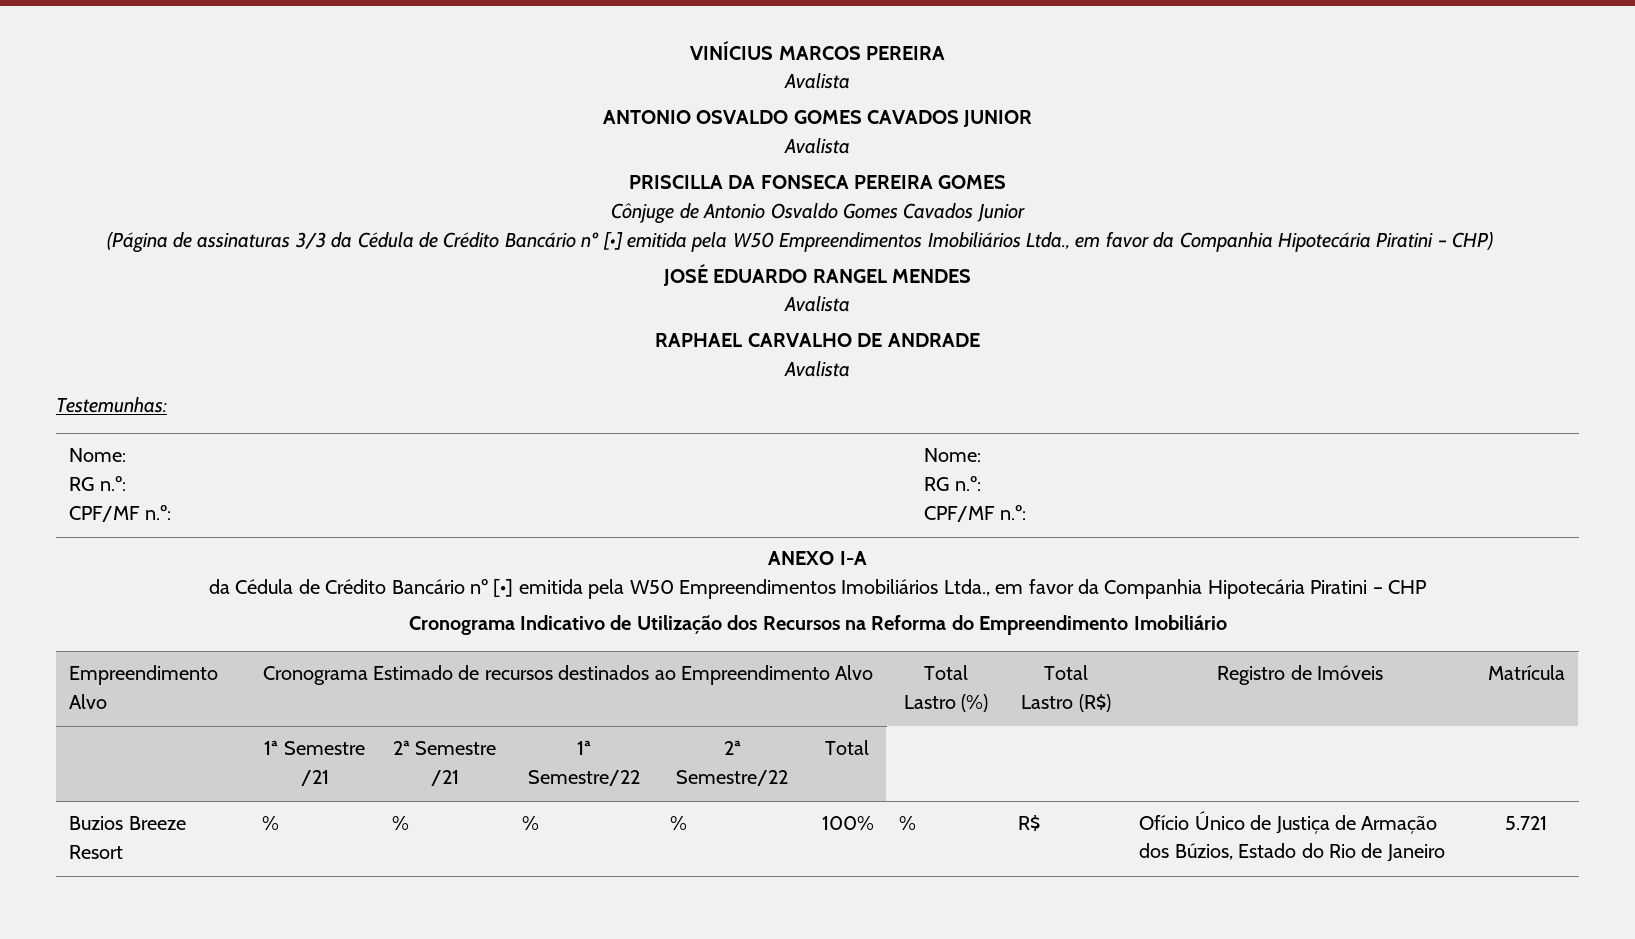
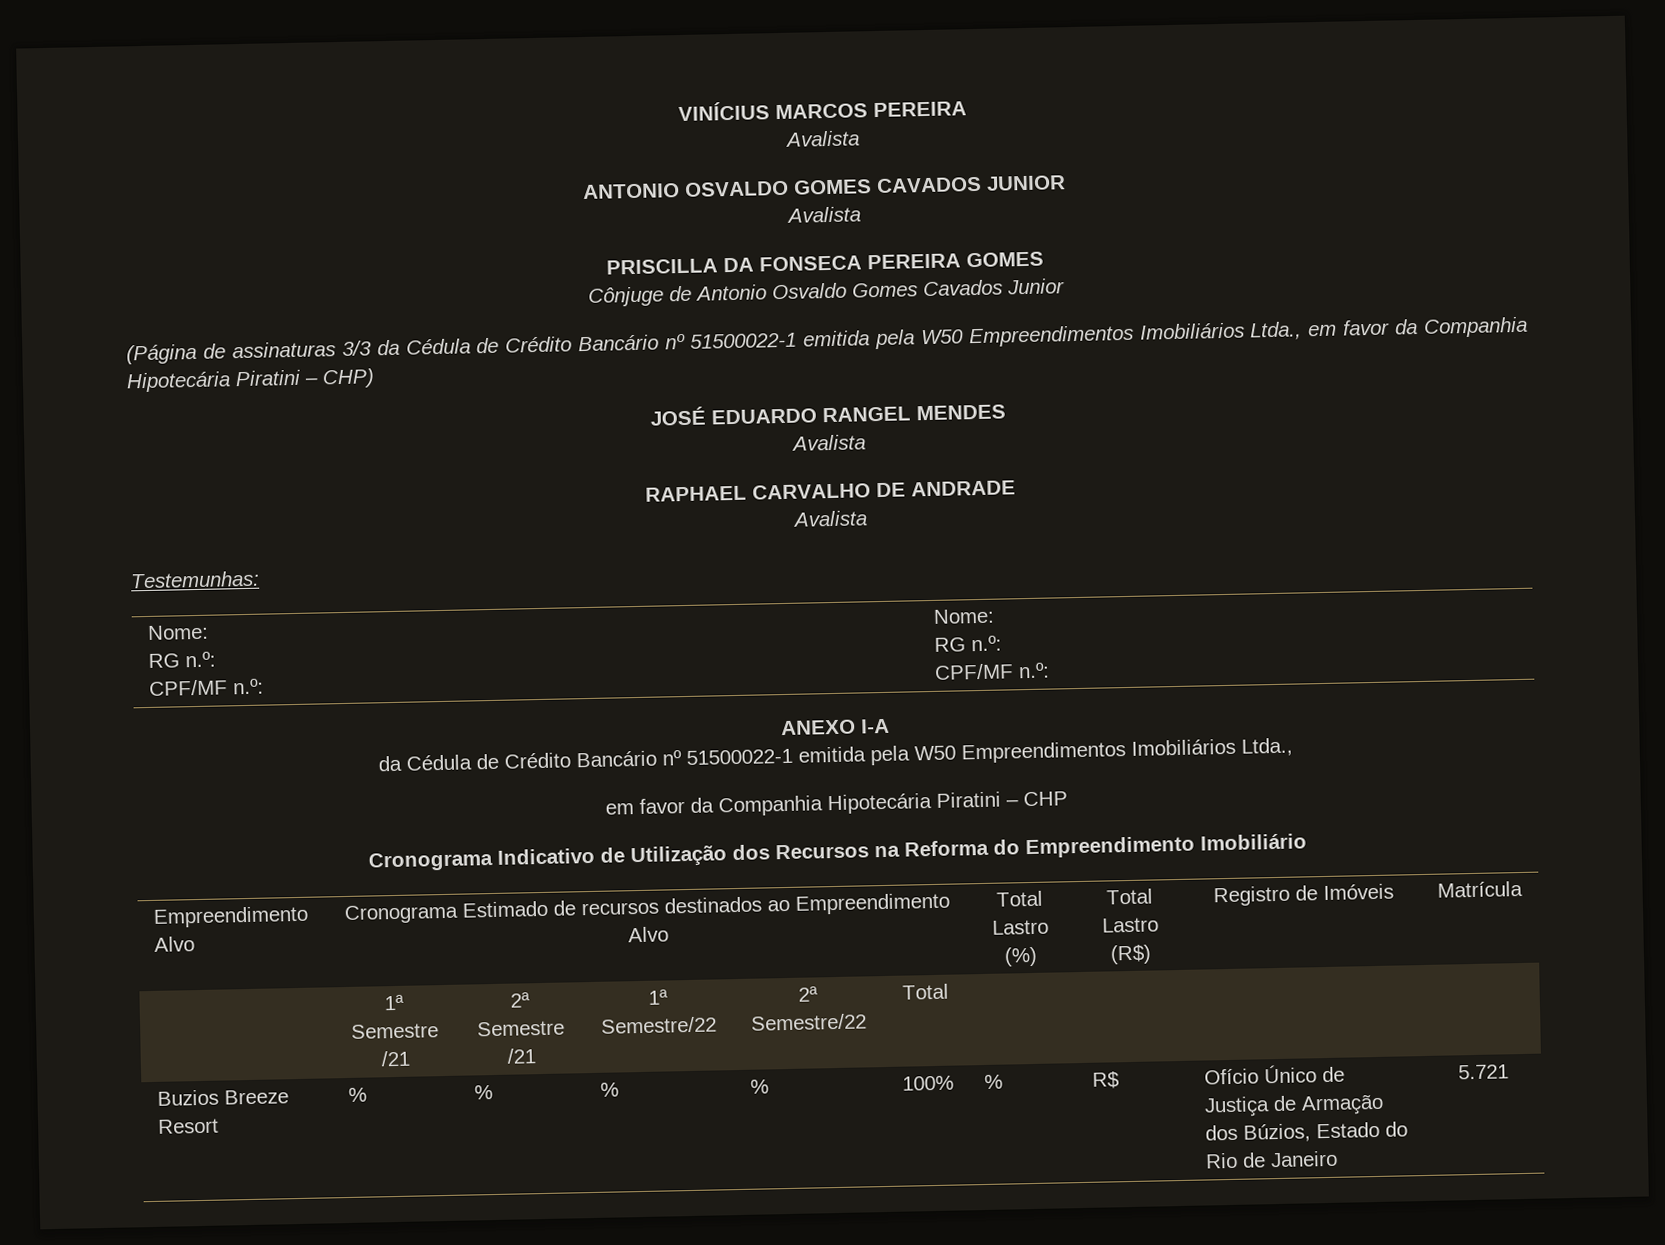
[602,232,623,250] [•] -> [689,332,797,349] 51500022-1
[493,579,990,599] [•] emitida pela W50 Empreendimentos Imobiliários Ltda., -> [685,737,1293,766] 51500022-1 emitida pela W50 Empreendimentos Imobiliários Ltda., //

